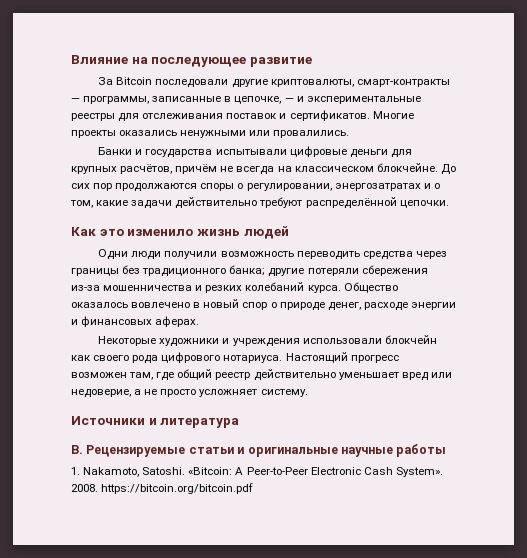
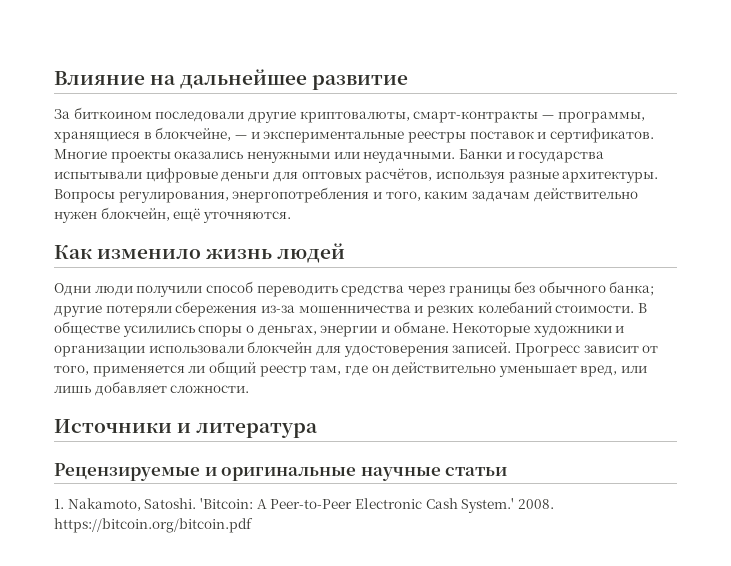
[151,57,247,67] последующее -> [180,69,308,89] дальнейшее
[116,77,153,85] Bitcoin -> [73,107,152,119] биткоином
[152,96,282,104] записанные в цепочке, -> [54,127,232,143] хранящиеся в блокчейне,
[118,113,224,122] для отслеживания -> (466, 137) none
[273,130,350,138] провалились. // -> [363,151,456,163] неудачными.
[71,163,456,175] [71,183,440,192] [70,197,449,209] крупных расчётов, причём не всегда на классическом блокчейне. До сих пор продолжаются споры о регулировании, энергозатратах и о том, какие задачи действительно требуют распределённой цепочки. -> [301,168,659,183] [54,187,638,203] [54,207,291,223] оптовых расчётов, используя разные архитектуры. Вопросы регулирования, энергопотребления и того, каким задачам действительно нужен блокчейн, ещё уточняются.
[99,229,124,236] это -> (92, 252) none
[220,251,294,257] возможность -> [205,281,253,293] способ
[142,268,227,277] традиционного -> [538,281,606,293] обычного
[307,282,398,293] [71,299,456,311] [71,316,200,327] курса. Общество оказалось вовлечено в новый спор о природе денег, расходе энергии и финансовых аферах. // -> [555,303,647,313] [54,321,449,337] стоимости. В обществе усилились споры о деньгах, энергии и обмане.
[232,338,300,347] учреждения -> [54,345,145,357] организации
[71,352,399,364] [71,369,452,381] [71,389,308,398] как своего рода цифрового нотариуса. Настоящий прогресс возможен там, где общий реестр действительно уменьшает вред или недоверие, а не просто усложняет систему. -> [315,342,659,357] [54,361,648,377] [54,381,250,396] для удостоверения записей. Прогресс зависит от того, применяется ли общий реестр там, где он действительно уменьшает вред, или лишь добавляет сложности.
[71,445,234,457] B. Рецензируемые статьи -> [54,463,200,481] Рецензируемые
[396,444,447,457] работы -> [445,467,508,476] статьи
[188,467,233,475] «Bitcoin: -> [199,498,253,509] 'Bitcoin:
[395,467,443,477] System». -> [461,498,515,513] System.'

